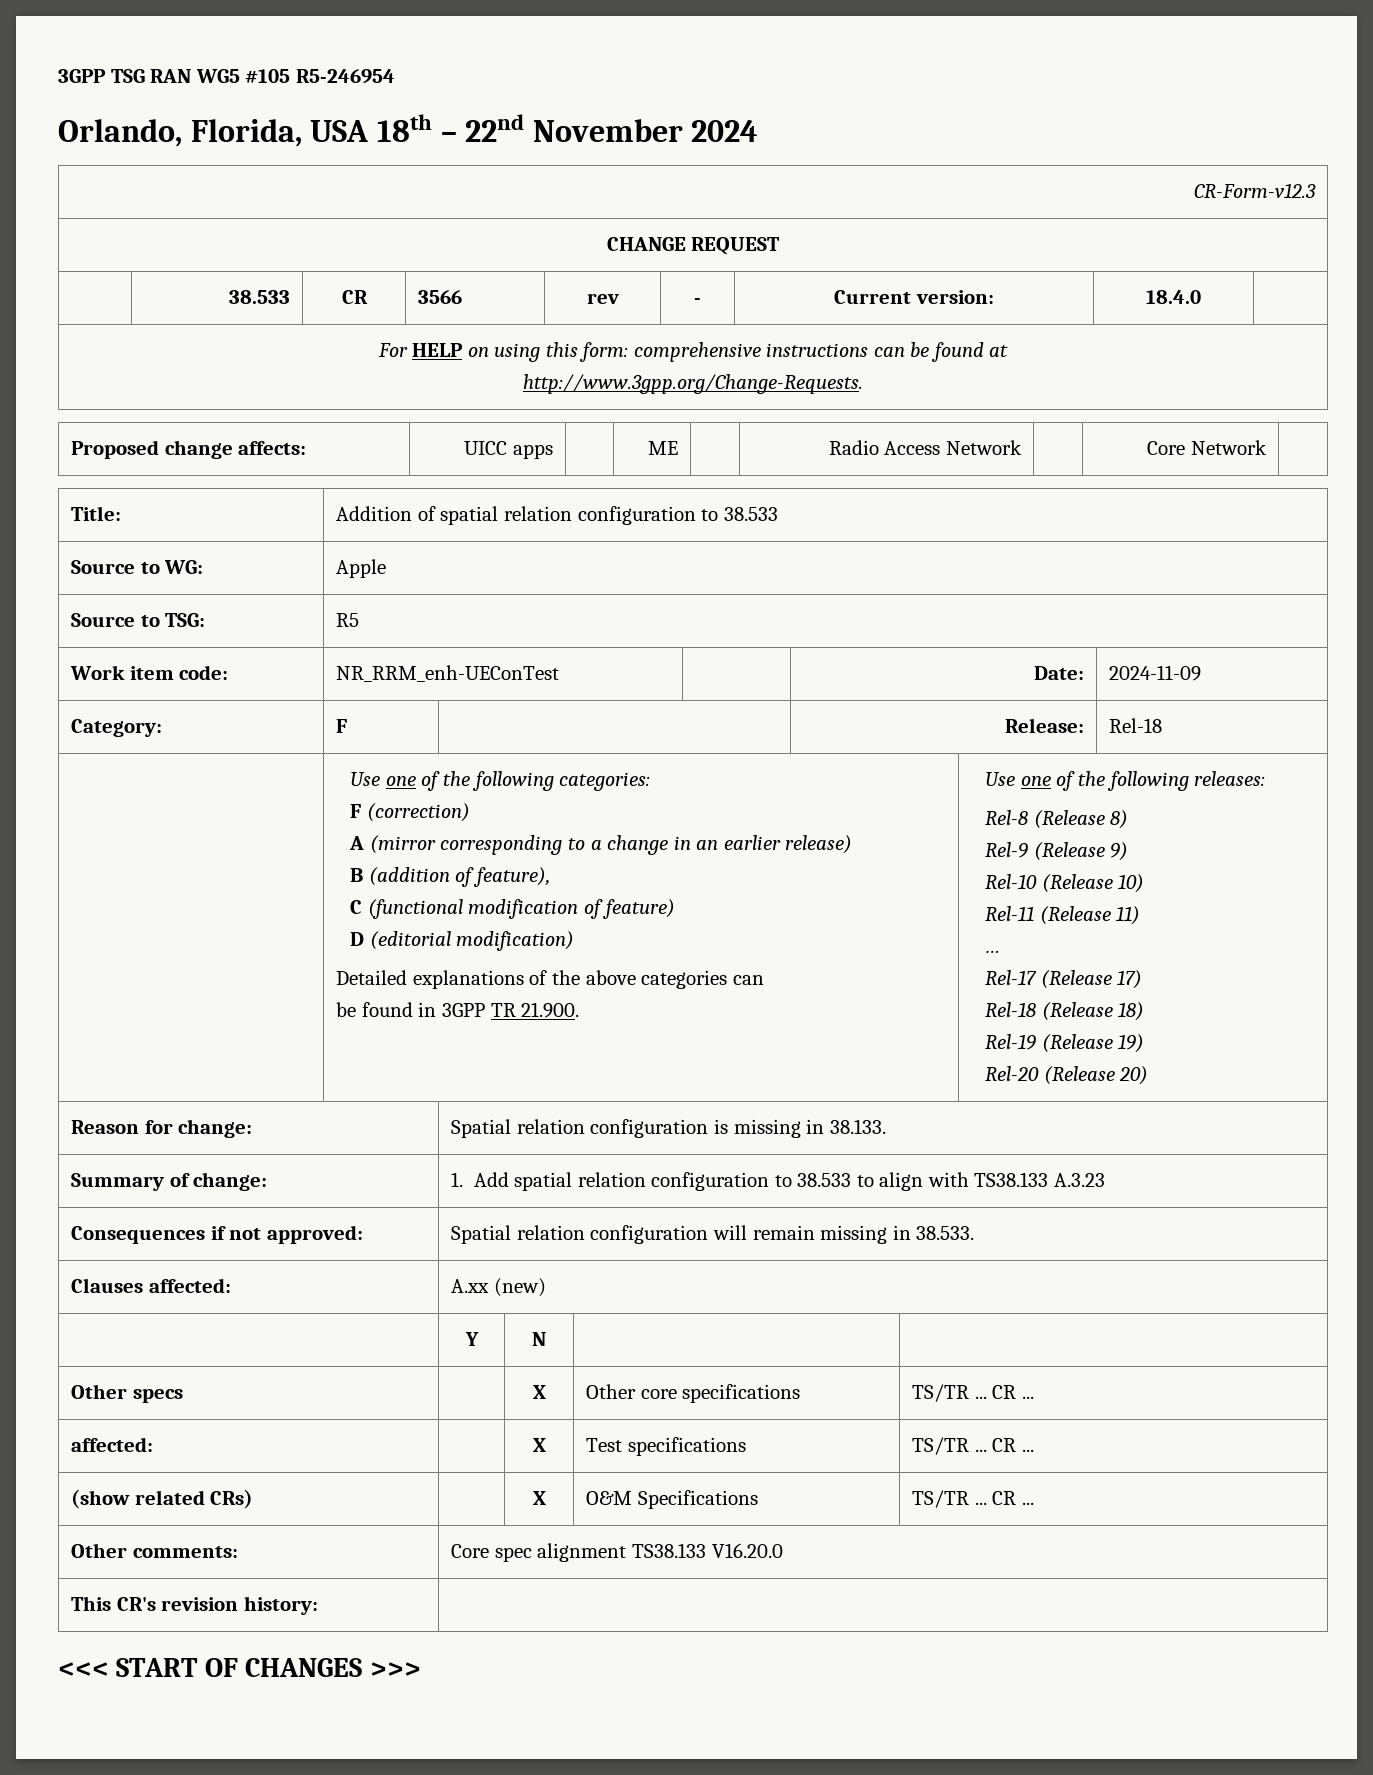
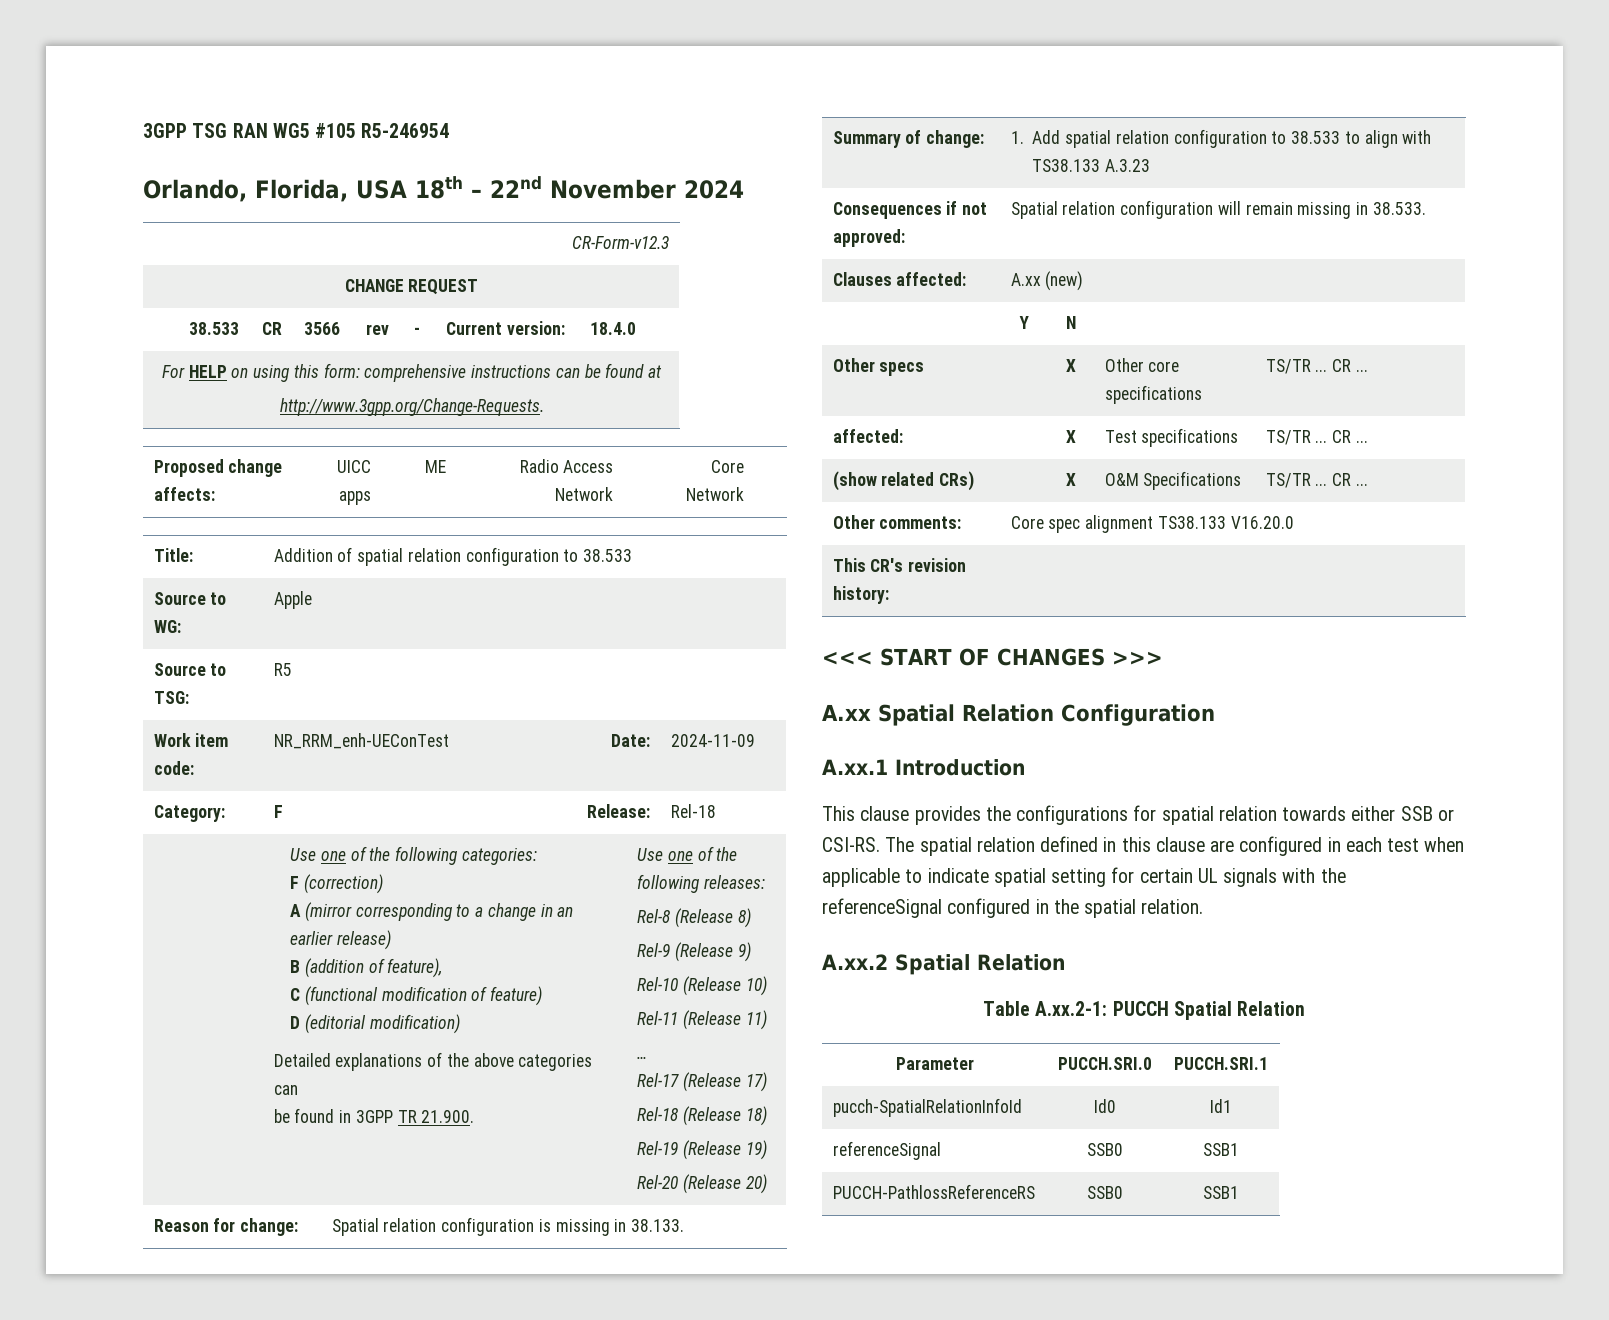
(421, 1669) none -> [822,704,1215,726] [822,759,1025,776] [822,805,1454,825] [822,836,1465,856] [822,867,1346,887] [822,898,1204,918] [822,954,1065,975] [982,1001,1306,1020] [895,1057,974,1070] [1057,1057,1152,1070] [1174,1057,1268,1070] [832,1098,1022,1117] [1093,1099,1116,1113] [1210,1099,1232,1113] [832,1141,941,1160] [1086,1143,1123,1156] [1203,1143,1239,1156] [832,1184,1035,1199] [1086,1186,1123,1199] [1203,1186,1239,1199] // A.xx Spatial Relation Configuration // A.xx.1 Introduction // This clause provides the configurations for spatial relation towards either SSB or CSI-RS. The spatial relation defined in this clause are configured in each test when applicable to indicate spatial setting for certain UL signals with the referenceSignal configured in the spatial relation. // A.xx.2 Spatial Relation // Table A.xx.2-1: PUCCH Spatial Relation // Parameter | PUCCH.SRI.0 | PUCCH.SRI.1 // pucch-SpatialRelationInfoId | Id0 | Id1 // referenceSignal | SSB0 | SSB1 // PUCCH-PathlossReferenceRS | SSB0 | SSB1

